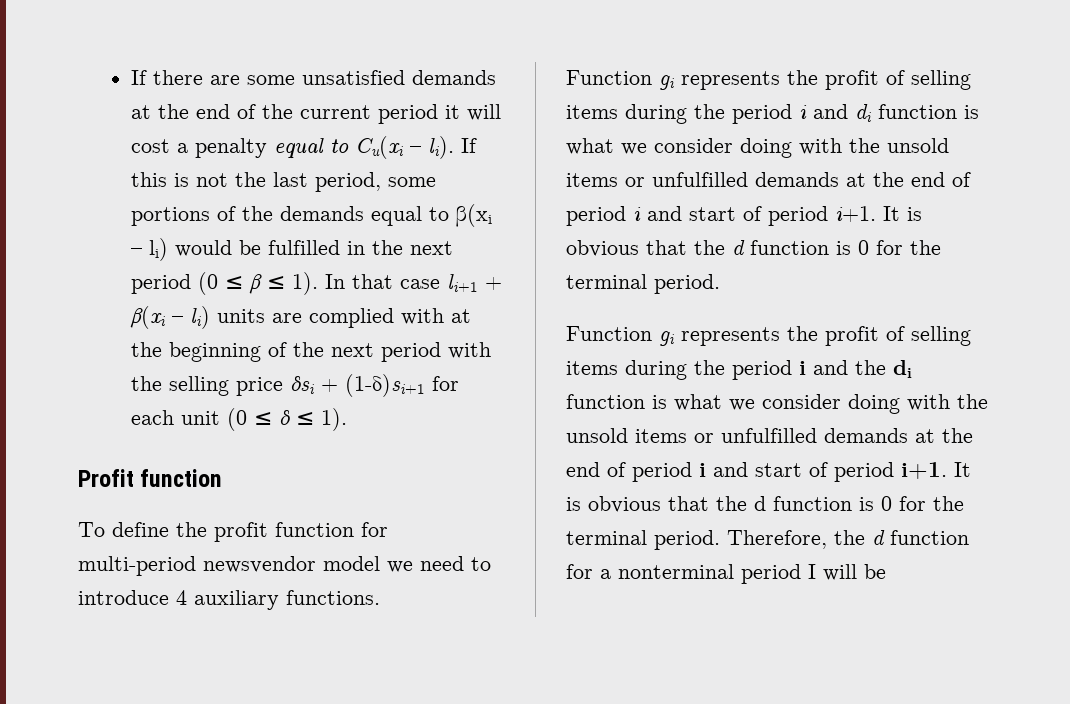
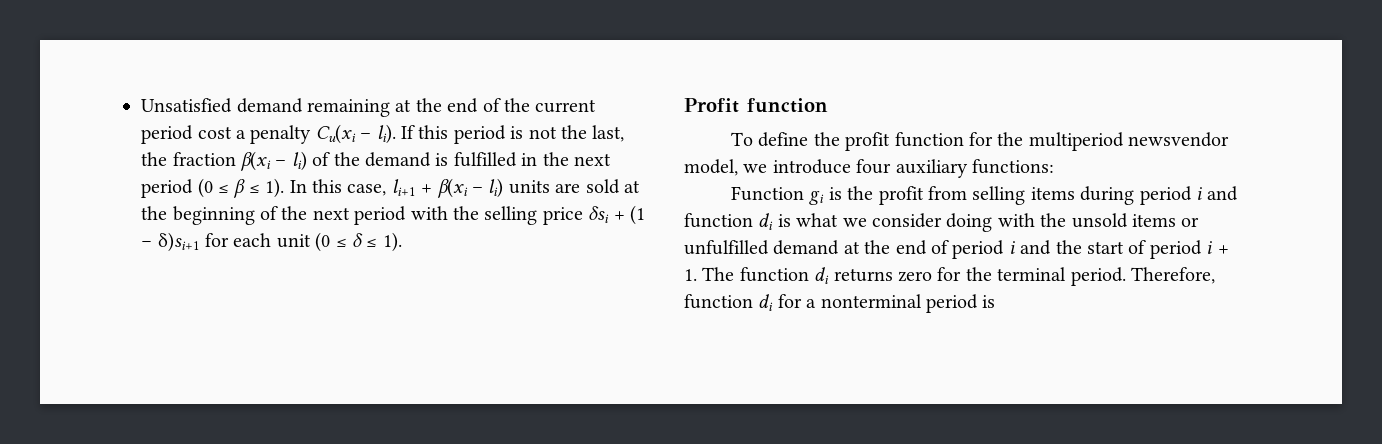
[130,70,496,85] If there are some unsatisfied demands -> [141,98,391,117] Unsatisfied demand remaining
[444,104,501,121] it will -> (194, 134) none
[273,138,349,159] equal to -> (312, 134) none
(167, 179) none -> [453,125,506,144] period
[272,172,436,192] [130,204,492,227] [130,238,261,261] last period, some portions of the demands equal to β(xi – li) would be -> [592,125,625,142] [141,151,449,171] last, the fraction β(xi – li) of the demand is
[351,274,440,289] that case -> [312,179,387,196] this case,
[308,308,444,328] complied with -> [585,179,620,194] sold
[344,374,425,397] (1-δ)si+1 -> [630,205,646,225] [141,232,200,252] (1 − δ)si+1
[78,556,491,576] [78,590,380,610] [566,70,971,90] [566,104,957,124] multi-period newsvendor model we need to introduce 4 auxiliary functions. // Function gi represents the profit of selling items during the period i and di function -> [997,132,1230,151] [684,159,1054,178] [731,186,1239,205] [684,213,774,230] the multiperiod newsvendor model, we introduce four auxiliary functions: // Function gi is the profit from selling items during period i and function di
[755,172,971,187] [566,206,922,226] [566,240,941,257] [566,274,720,294] [566,326,971,346] [566,360,912,380] [566,394,988,414] [566,428,973,443] [566,462,971,482] [566,496,892,513] demands at the end of period i and start of period i+1. It is obvious that the d function is 0 for the terminal period. // Function gi represents the profit of selling items during the period i and the di function is what we consider doing with the unsold items or unfulfilled demands at the end of period i and start of period i+1. It is obvious that the d function is 0 -> [773,240,1229,259] [684,267,932,284] demand at the end of period i and the start of period i + 1. The function di returns zero
[834,530,969,545] the d function -> [684,294,774,311] function di
[808,564,886,581] I will be -> [982,295,996,308] is

